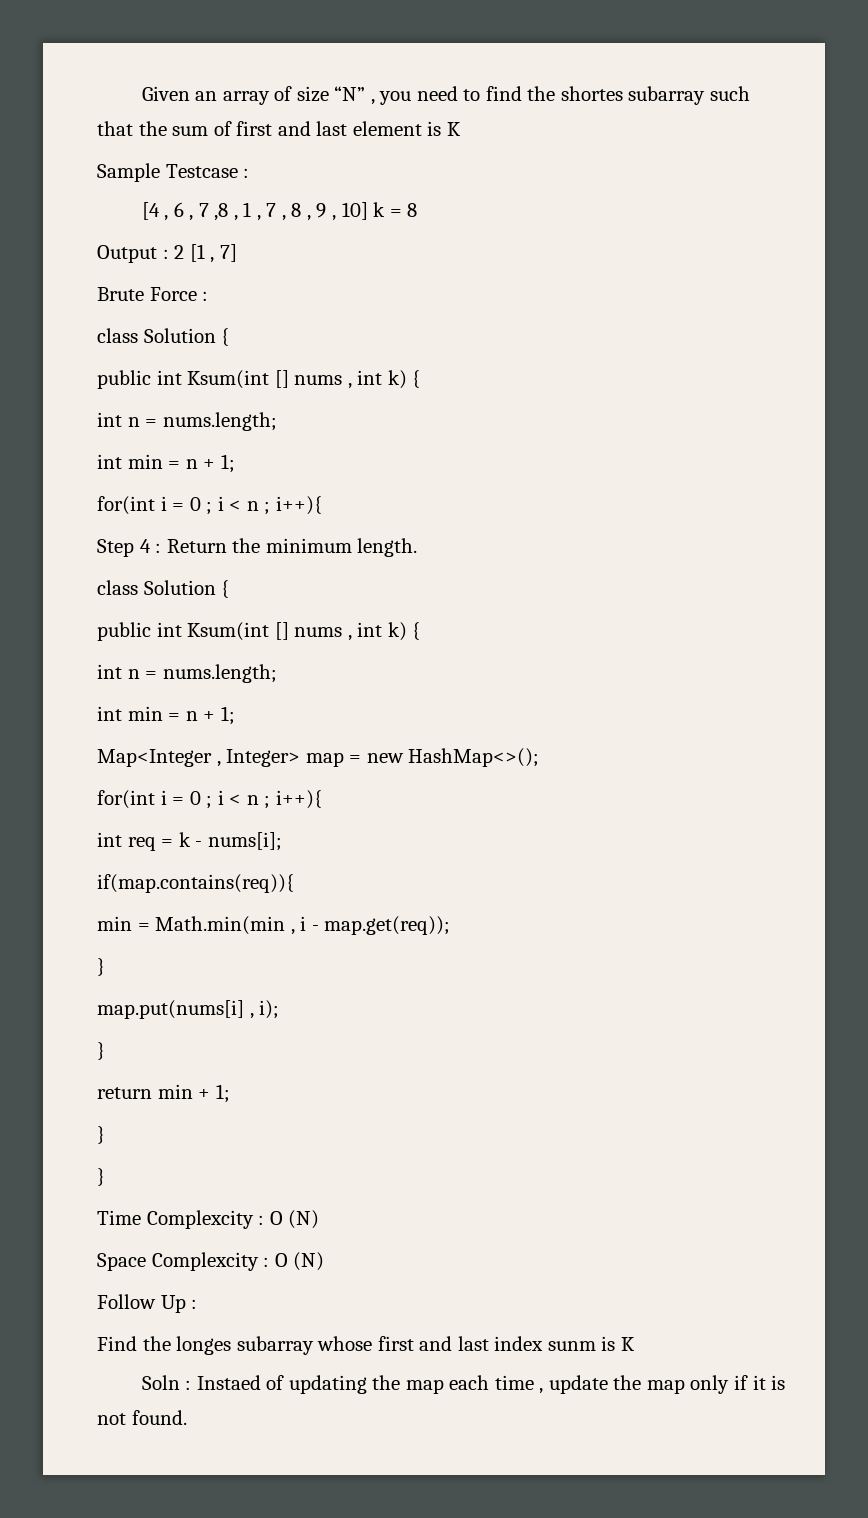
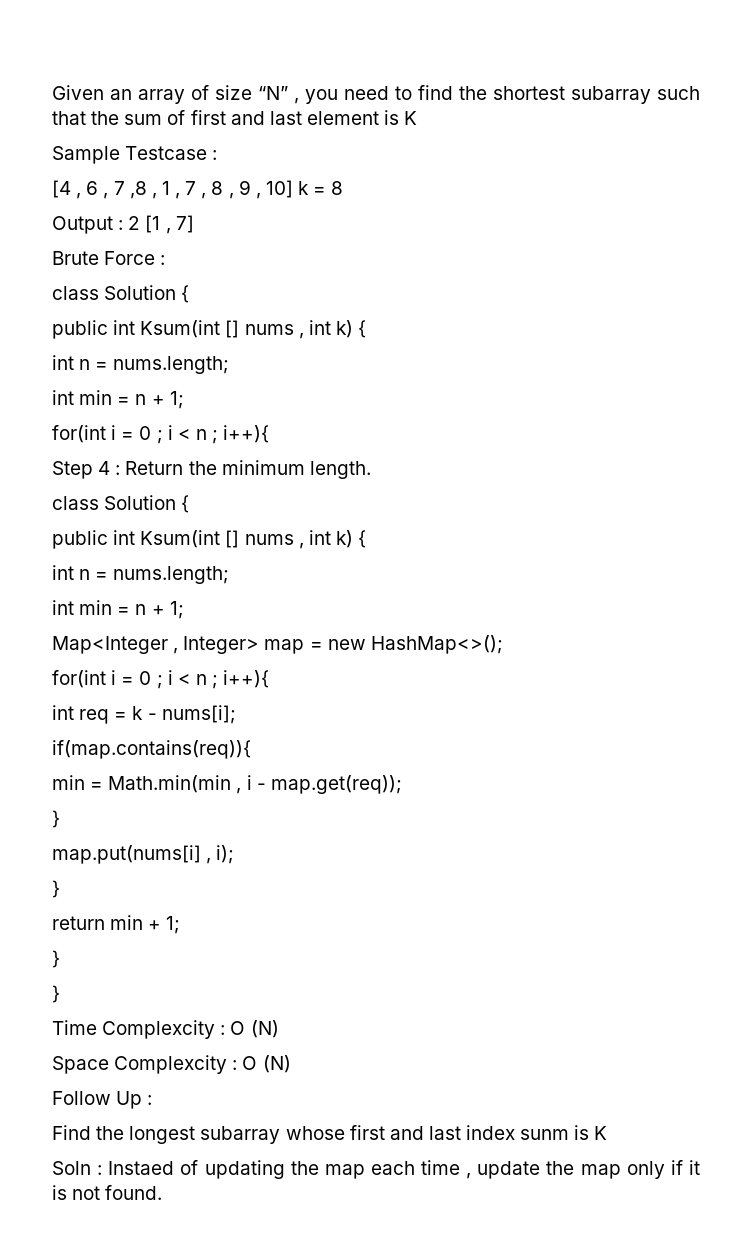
[560,86,623,101] shortes -> [493,86,565,100] shortest
[176,1336,232,1355] longes -> [129,1126,196,1144] longest

